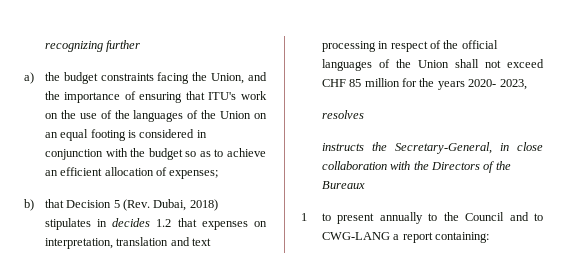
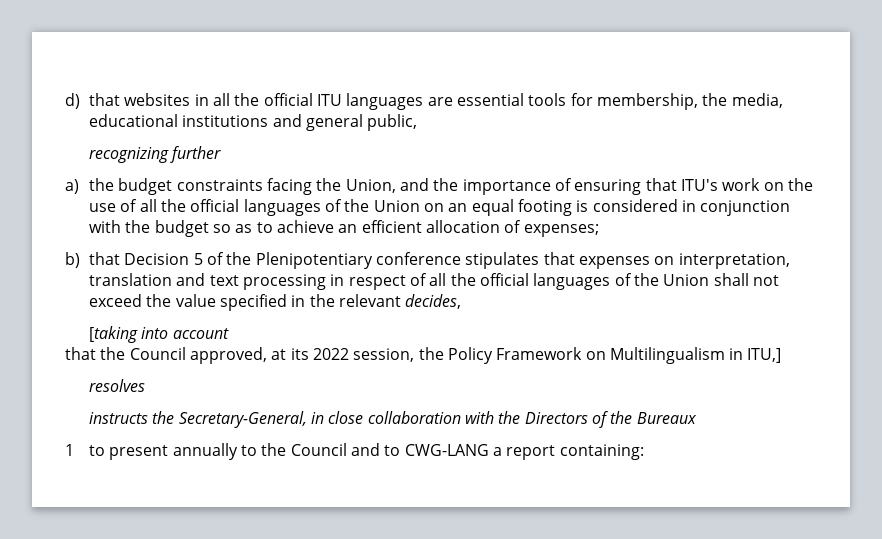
(44, 46) none -> [65,93,783,110] [89,114,418,131] d) that websites in all the official ITU languages are essential tools for membership, the media, educational institutions and general public, //
[114,110,130,119] the -> [139,199,240,212] all the official
[123,199,218,211] [44,218,172,230] (Rev. Dubai, 2018) stipulates in decides 1.2 -> [207,252,540,269] of the Plenipotentiary conference stipulates
(442, 44) none -> [429,273,447,286] all
[321,78,527,90] CHF 85 million for the years 2020- 2023, -> [146,294,462,311] [89,326,229,343] [65,347,782,364] the value specified in the relevant decides, // [taking into account // that the Council approved, at its 2022 session, the Policy Framework on Multilingualism in ITU,]

